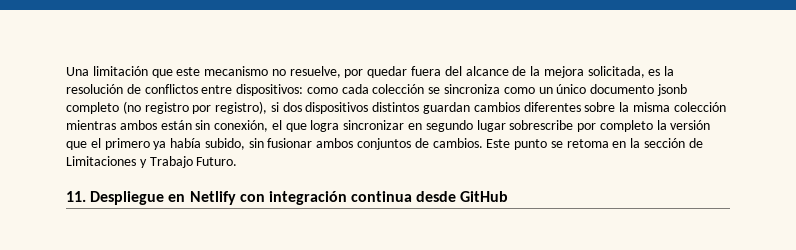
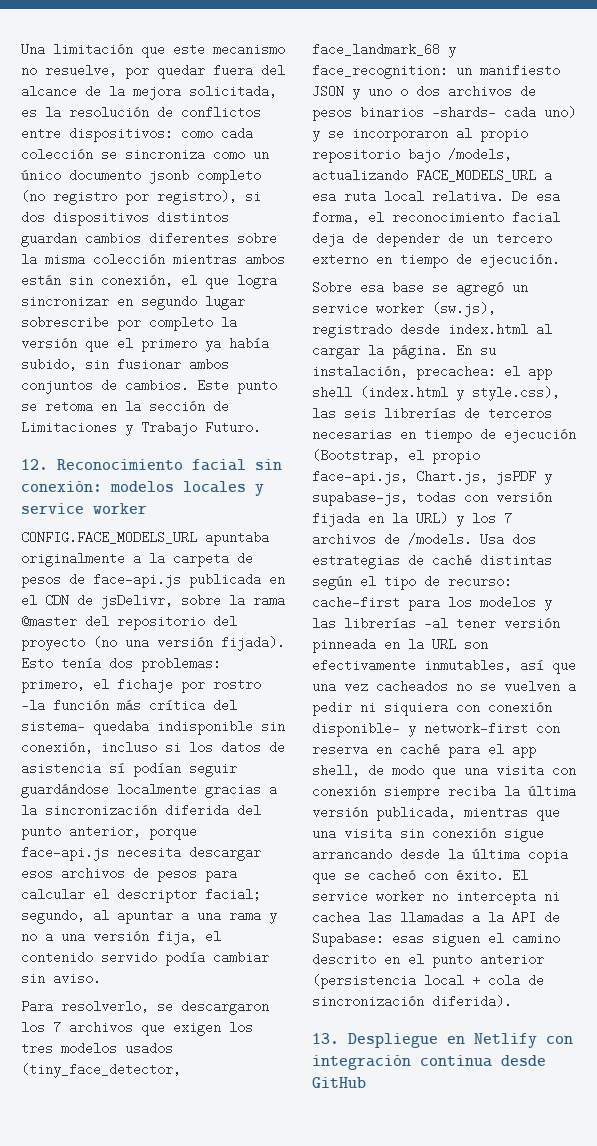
[66,191,86,202] 11. -> [21,459,282,471] [21,481,264,496] [21,503,147,514] [21,531,269,546] [21,552,253,567] [21,573,285,588] [21,594,285,609] [21,615,237,630] [21,636,285,651] [21,657,221,672] [21,678,261,693] [21,699,237,712] [21,720,285,735] [21,741,285,754] [21,762,237,777] [21,783,277,798] [21,804,261,817] [21,825,197,840] [21,846,261,861] [21,867,237,882] [21,888,261,903] [21,909,277,924] [21,930,221,945] [21,951,269,966] [21,972,101,985] [21,1000,269,1015] [21,1021,253,1036] [21,1042,173,1055] [21,1063,181,1078] [312,43,456,58] [312,64,560,79] [312,85,536,100] [312,106,576,121] [312,127,528,142] [312,148,512,163] [312,169,552,182] [312,190,560,203] [312,211,560,224] [312,232,552,247] [312,253,560,268] [312,281,528,296] [312,302,496,317] [312,323,552,338] [312,344,496,359] [312,365,552,380] [312,386,560,401] [312,407,552,420] [312,428,576,443] [312,449,480,464] [312,470,552,485] [312,491,552,506] [312,512,512,527] [312,533,536,546] [312,554,552,569] [312,575,512,590] [312,596,552,611] [312,617,560,630] [312,638,488,653] [312,659,576,674] [312,680,576,693] [312,701,552,716] [312,722,560,737] [312,743,536,758] [312,764,576,779] [312,785,576,800] [312,806,560,821] [312,827,544,842] [312,848,568,863] [312,869,528,884] [312,890,560,905] [312,911,560,924] [312,932,560,947] [312,953,544,968] [312,974,544,989] [312,995,512,1008] [312,1033,339,1044] 12. Reconocimiento facial sin conexión: modelos locales y service worker // CONFIG.FACE_MODELS_URL apuntaba originalmente a la carpeta de pesos de face-api.js publicada en el CDN de jsDelivr, sobre la rama @master del repositorio del proyecto (no una versión fijada). Esto tenía dos problemas: primero, el fichaje por rostro —la función más crítica del sistema— quedaba indisponible sin conexión, incluso si los datos de asistencia sí podían seguir guardándose localmente gracias a la sincronización diferida del punto anterior, porque face-api.js necesita descargar esos archivos de pesos para calcular el descriptor facial; segundo, al apuntar a una rama y no a una versión fija, el contenido servido podía cambiar sin aviso. // Para resolverlo, se descargaron los 7 archivos que exigen los tres modelos usados (tiny_face_detector, face_landmark_68 y face_recognition: un manifiesto JSON y uno o dos archivos de pesos binarios —shards— cada uno) y se incorporaron al propio repositorio bajo /models, actualizando FACE_MODELS_URL a esa ruta local relativa. De esa forma, el reconocimiento facial deja de depender de un tercero externo en tiempo de ejecución. // Sobre esa base se agregó un service worker (sw.js), registrado desde index.html al cargar la página. En su instalación, precachea: el app shell (index.html y style.css), las seis librerías de terceros necesarias en tiempo de ejecución (Bootstrap, el propio face-api.js, Chart.js, jsPDF y supabase-js, todas con versión fijada en la URL) y los 7 archivos de /models. Usa dos estrategias de caché distintas según el tipo de recurso: cache-first para los modelos y las librerías —al tener versión pinneada en la URL son efectivamente inmutables, así que una vez cacheados no se vuelven a pedir ni siquiera con conexión disponible— y network-first con reserva en caché para el app shell, de modo que una visita con conexión siempre reciba la última versión publicada, mientras que una visita sin conexión sigue arrancando desde la última copia que se cacheó con éxito. El service worker no intercepta ni cachea las llamadas a la API de Supabase: esas siguen el camino descrito en el punto anterior (persistencia local + cola de sincronización diferida). // 13.

